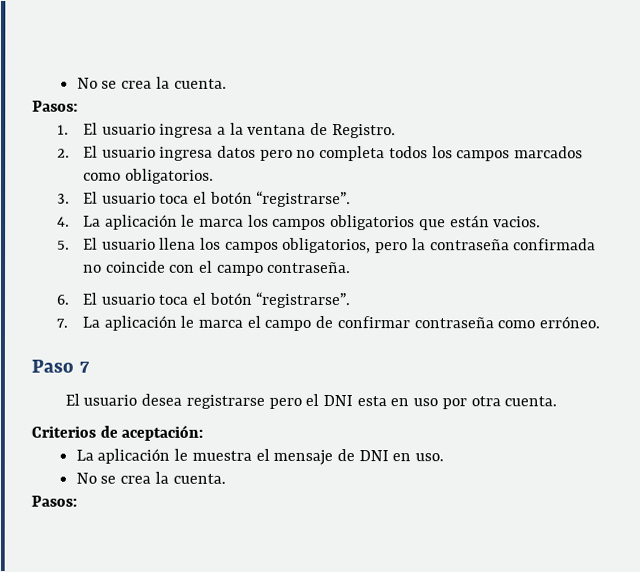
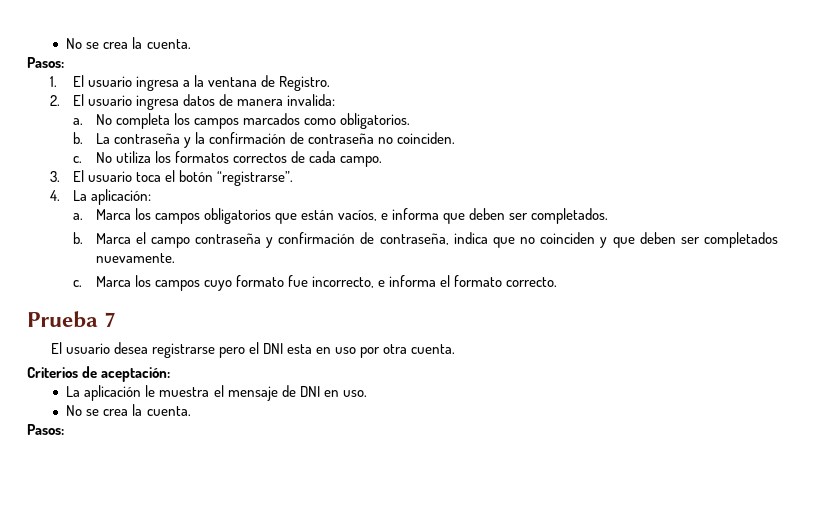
[259,145,428,162] pero no completa todos -> [218,94,335,106] [72,113,170,129] de manera invalida: // a. No completa
(214, 176) none -> [72,132,455,148] [72,151,382,167] // b. La contraseña y la confirmación de contraseña no coinciden. // c. No utiliza los formatos correctos de cada campo.
[104,214,244,230] aplicación le marca -> [90,189,151,205] [72,209,131,220] aplicación: // a. Marca
[493,216,542,228] [57,237,597,254] [82,260,352,276] [56,291,351,309] [56,315,601,331] [31,359,74,373] vacios. // 5. El usuario llena los campos obligatorios, pero la contraseña confirmada no coincide con el campo contraseña. // 6. El usuario toca el botón “registrarse”. // 7. La aplicación le marca el campo de confirmar contraseña como erróneo. // Paso -> [337,208,609,224] [72,232,778,248] [95,253,175,263] [72,275,558,291] [27,311,98,328] vacíos, e informa que deben ser completados. // b. Marca el campo contraseña y confirmación de contraseña, indica que no coinciden y que deben ser completados nuevamente. // c. Marca los campos cuyo formato fue incorrecto, e informa el formato correcto. // Prueba

